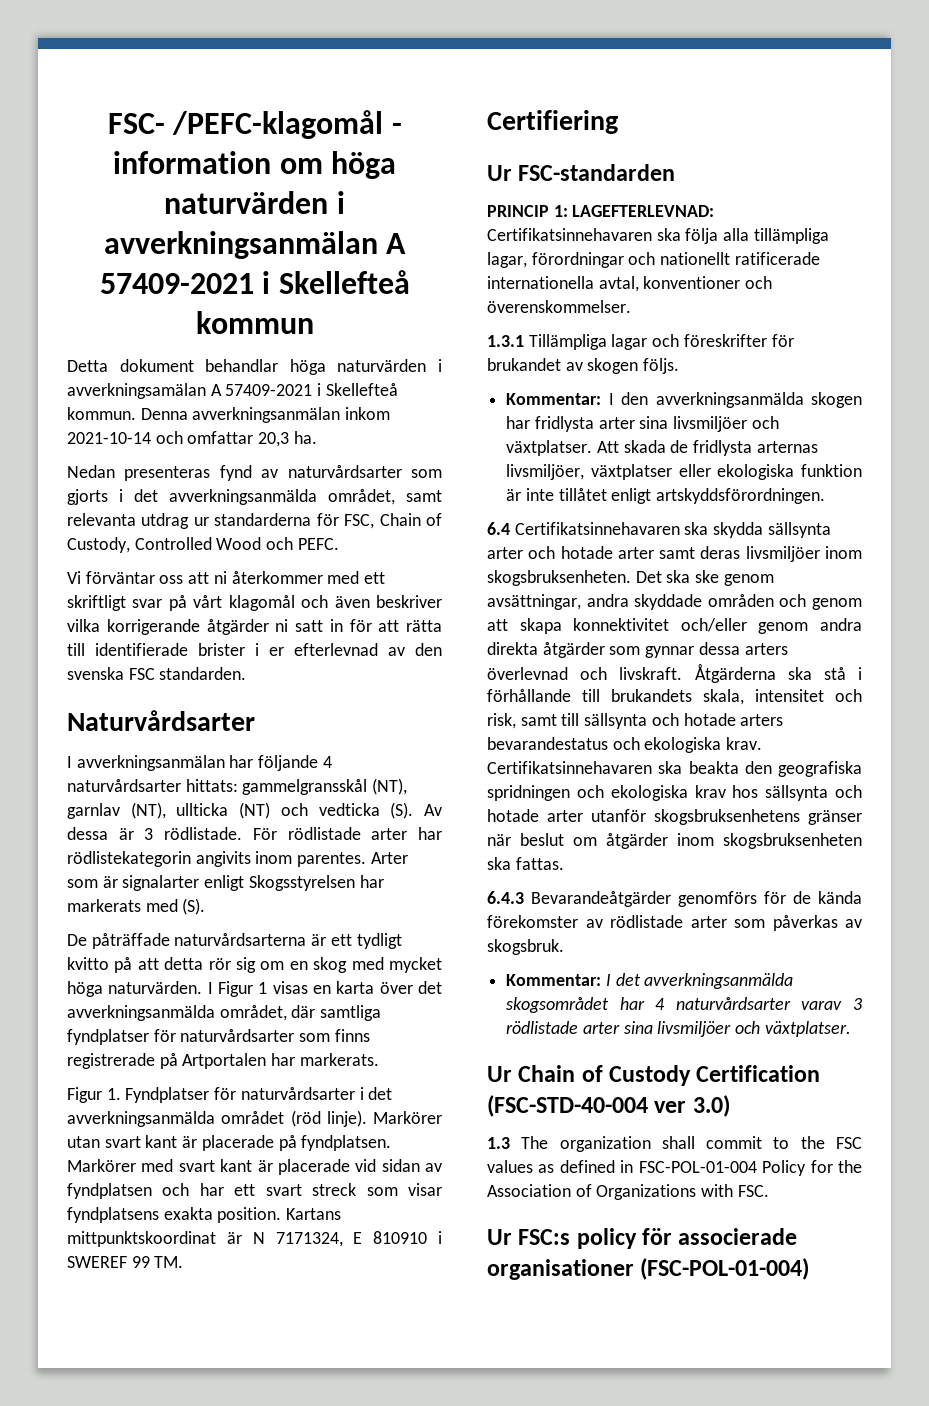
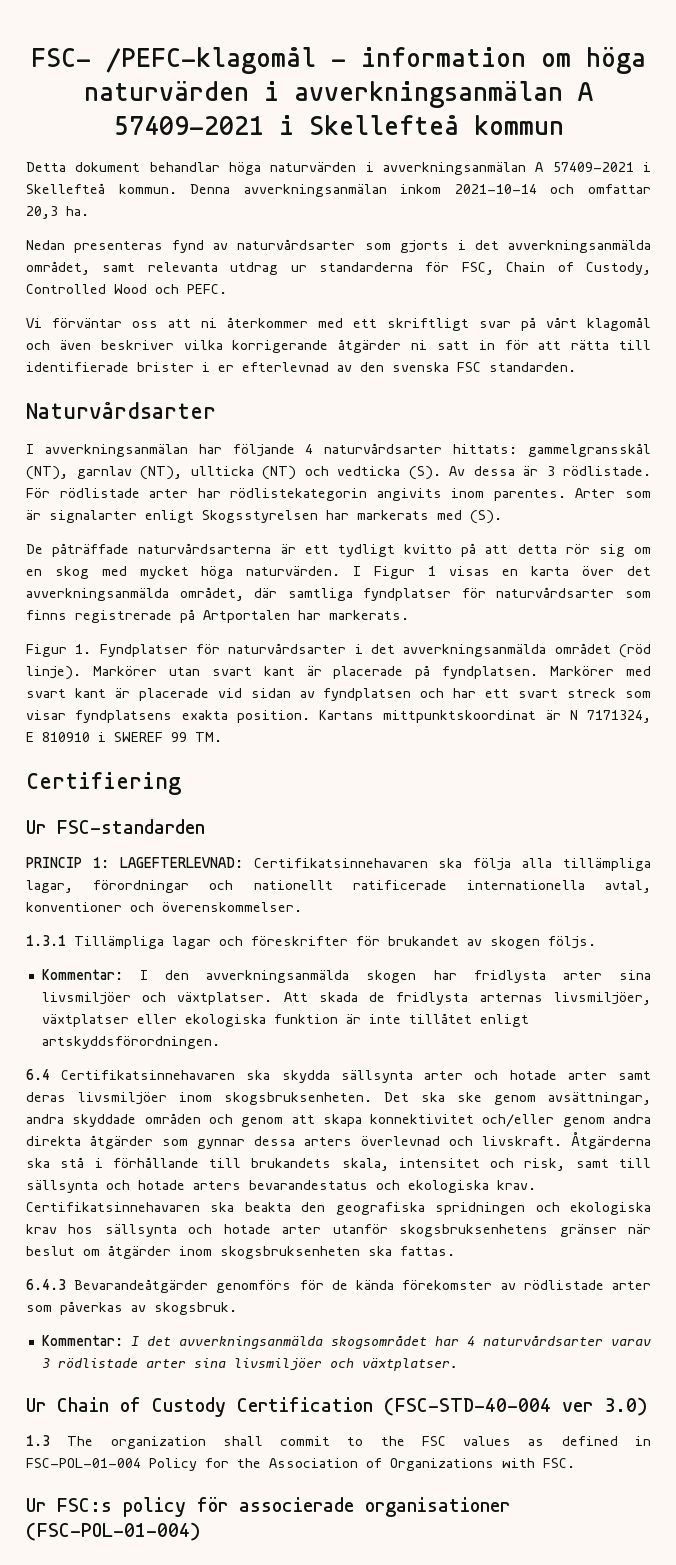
[67,383,206,399] avverkningsamälan -> [383,162,526,175] avverkningsanmälan

